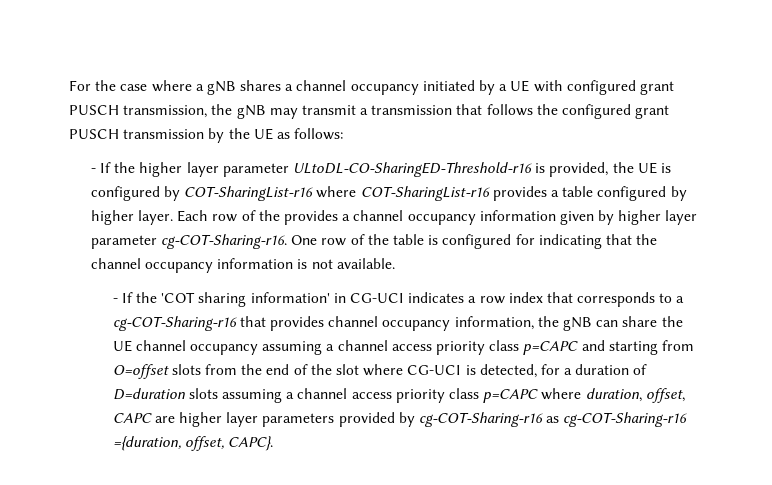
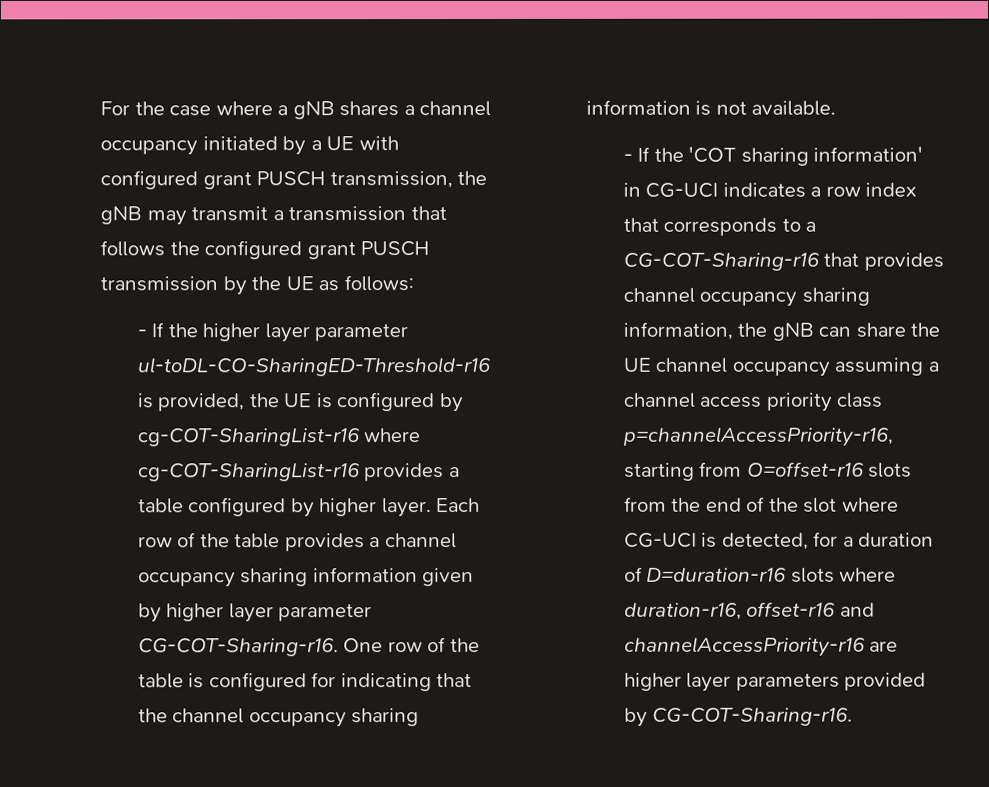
[292,162,532,177] ULtoDL-CO-SharingED-Threshold-r16 -> [136,357,491,377] ul-toDL-CO-SharingED-Threshold-r16
[184,186,490,201] COT-SharingList-r16 where COT-SharingList-r16 -> [137,428,422,447] [137,463,361,482] cg-COT-SharingList-r16 where cg-COT-SharingList-r16
(280, 215) none -> [234,533,281,549] table
(476, 219) none -> [240,568,309,587] sharing
[161,234,288,249] cg-COT-Sharing-r16. -> [137,638,339,657] CG-COT-Sharing-r16.
(214, 267) none -> [351,708,420,727] sharing
[112,316,237,331] cg-COT-Sharing-r16 -> [622,252,820,271] CG-COT-Sharing-r16
(451, 325) none -> [801,287,870,306] sharing
[523,340,605,355] p=CAPC and -> [622,426,894,447] p=channelAccessPriority-r16,
[112,364,169,379] O=offset -> [746,461,865,477] O=offset-r16
[112,388,685,403] [112,413,152,423] D=duration slots assuming a channel access priority class p=CAPC where duration, offset, CAPC -> [646,567,897,583] [623,601,875,620] [623,636,866,657] D=duration-r16 slots where duration-r16, offset-r16 and channelAccessPriority-r16
[418,412,688,427] [112,436,274,451] cg-COT-Sharing-r16 as cg-COT-Sharing-r16 ={duration, offset, CAPC}. -> [652,707,854,726] CG-COT-Sharing-r16.

